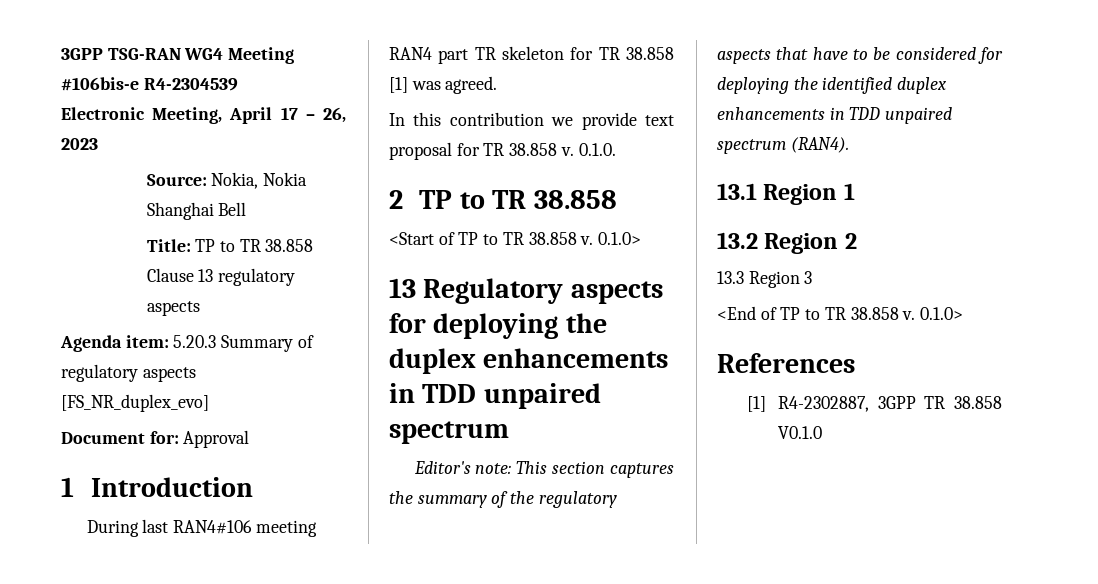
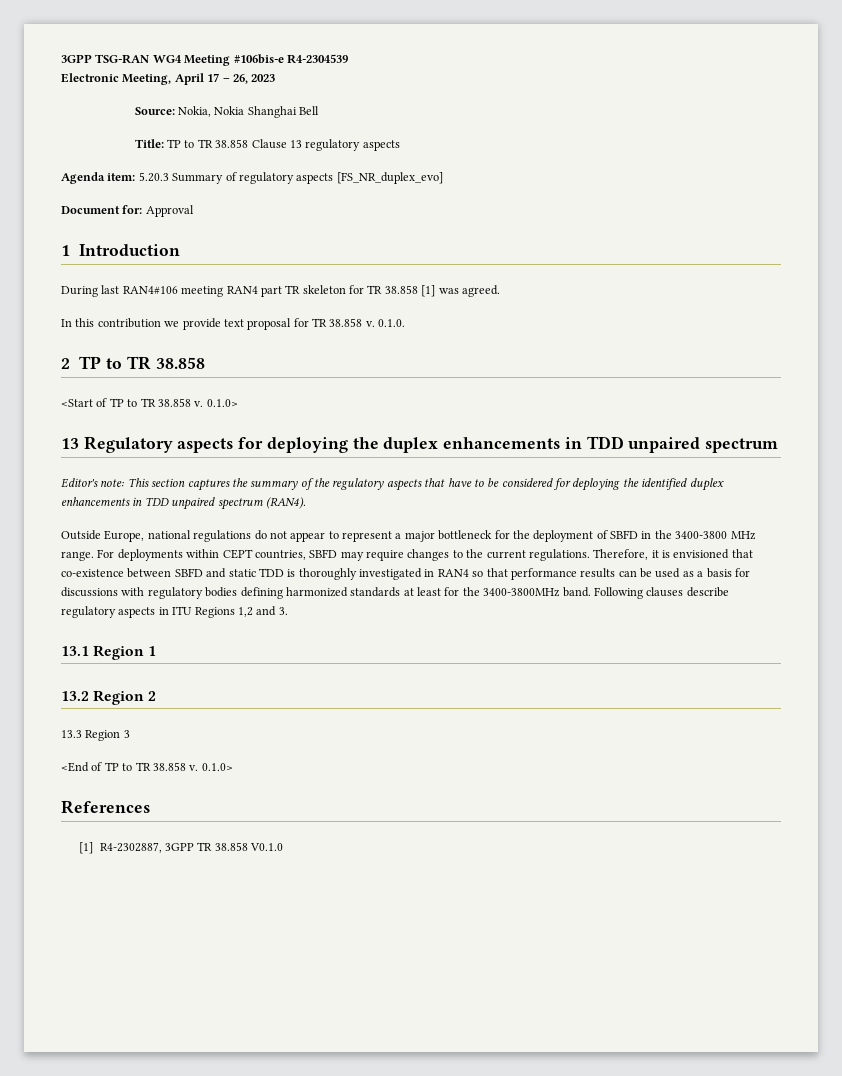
(849, 145) none -> [61,530,756,542] [61,549,753,561] [61,568,750,580] [61,587,729,599] [61,606,288,618] // Outside Europe, national regulations do not appear to represent a major bottleneck for the deployment of SBFD in the 3400-3800 MHz range. For deployments within CEPT countries, SBFD may require changes to the current regulations. Therefore, it is envisioned that co-existence between SBFD and static TDD is thoroughly investigated in RAN4 so that performance results can be used as a basis for discussions with regulatory bodies defining harmonized standards at least for the 3400-3800MHz band. Following clauses describe regulatory aspects in ITU Regions 1,2 and 3.

